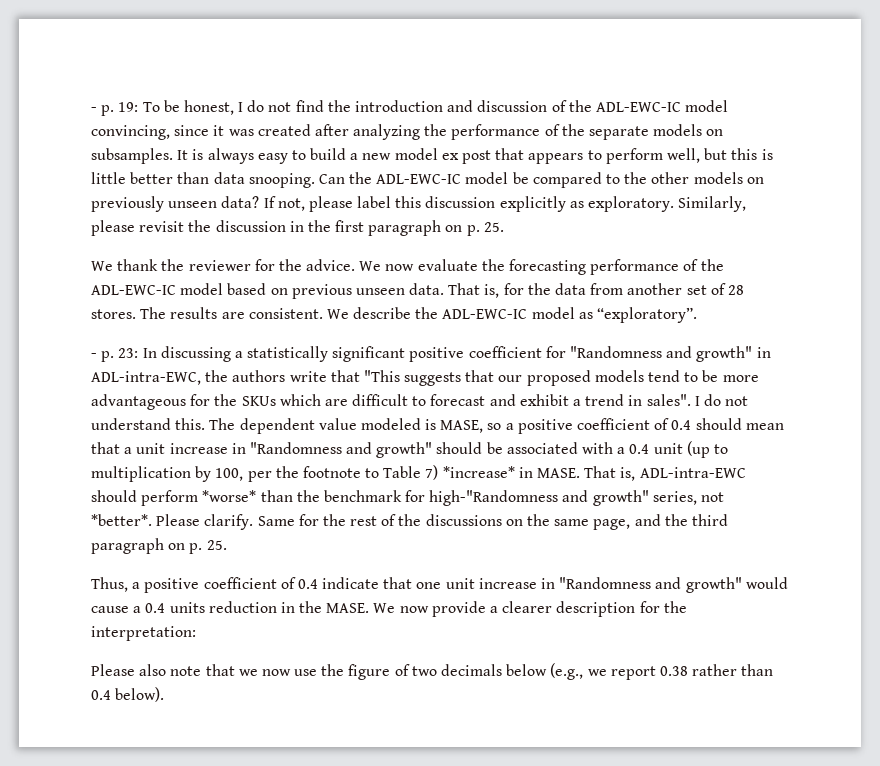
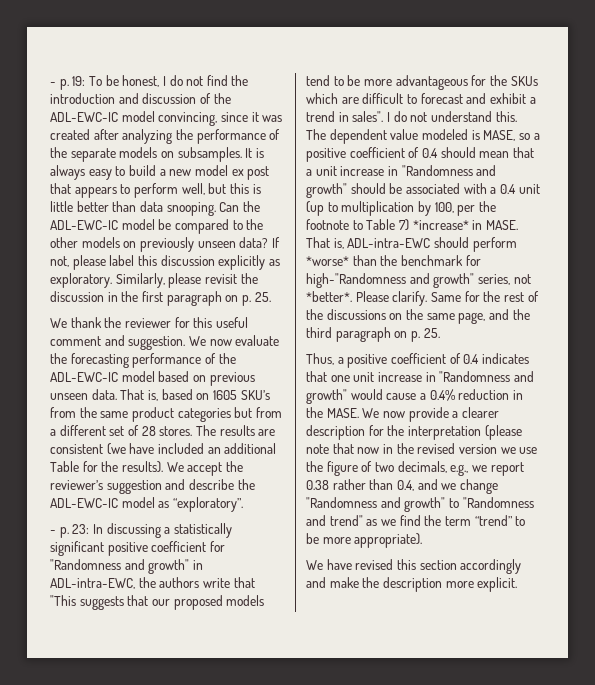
[278,259,356,271] the advice. -> [193,317,248,328] [50,335,186,350] this useful comment and suggestion.
[503,283,683,295] for the data from another -> [161,389,270,400] [50,407,282,422] [50,425,106,436] based on 1605 SKU’s from the same product categories but from a different
[248,308,349,319] consistent. We -> [50,443,277,455] [50,461,243,476] [50,479,186,494] consistent (we have included an additional Table for the results). We accept the reviewer’s suggestion and
[322,577,380,589] indicate -> [481,353,529,364] indicates
[145,602,205,613] 0.4 units -> [429,389,455,401] 0.4%
[91,626,196,641] [91,664,291,676] interpretation: // Please also note that we now -> [407,425,522,440] [306,443,516,454] interpretation (please note that now in the revised version we
[441,663,584,680] decimals below (e.g., -> [397,461,469,476] decimals, e.g.,
[91,687,165,702] 0.4 below). -> [396,479,498,494] [306,497,534,512] [306,515,526,526] [306,533,423,548] [306,559,522,574] [306,577,518,592] 0.4, and we change "Randomness and growth" to "Randomness and trend" as we find the term “trend” to be more appropriate). // We have revised this section accordingly and make the description more explicit.

